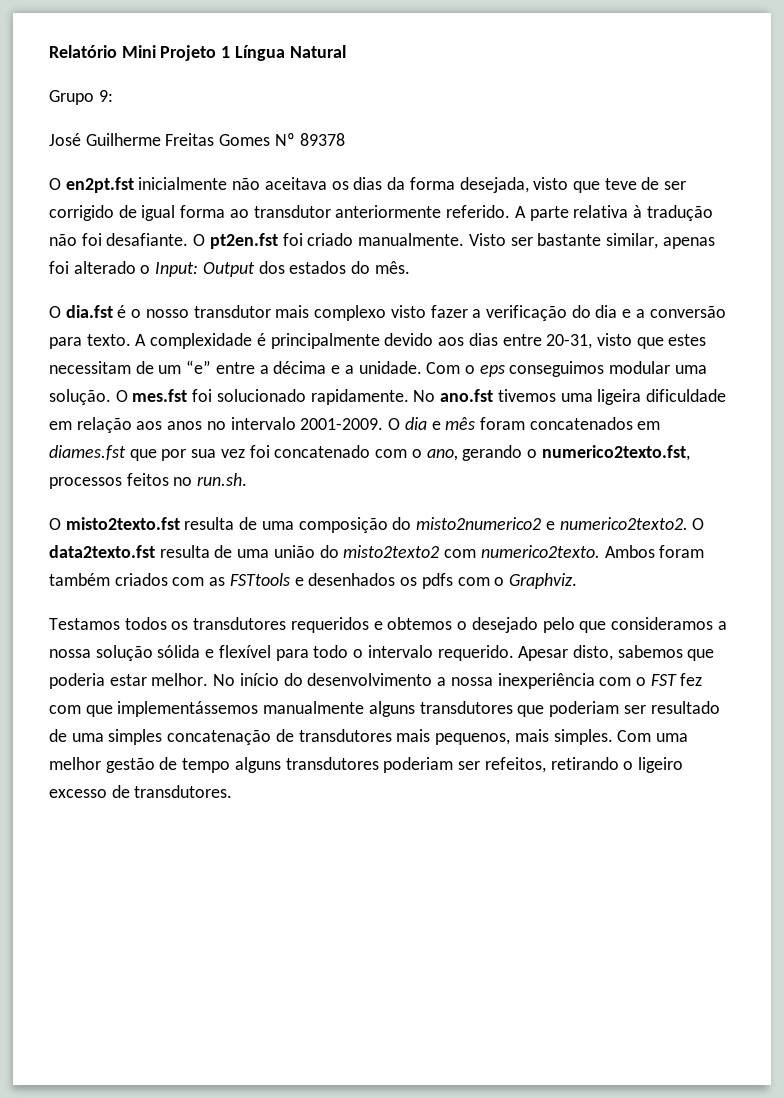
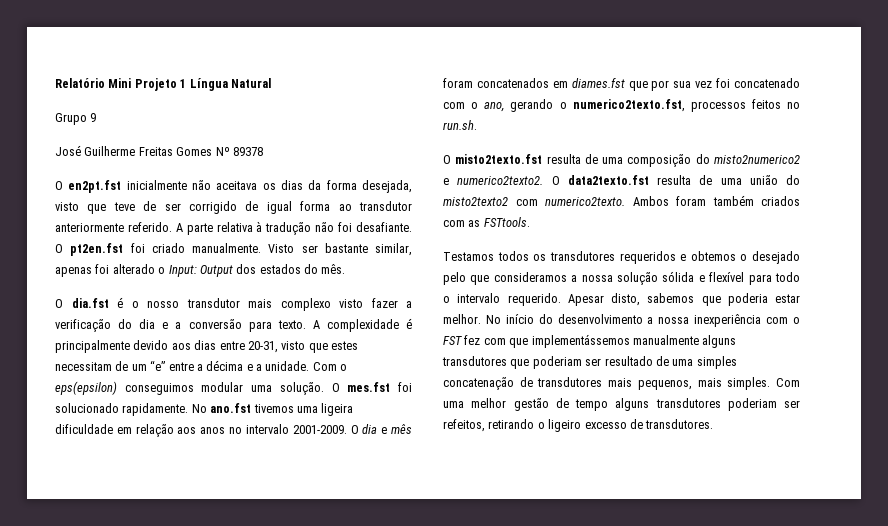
[98,90,113,102] 9: -> [90,113,97,122] 9
[479,365,505,377] eps -> [55,381,117,395] eps(epsilon)
[229,573,577,589] FSTtools e desenhados os pdfs com o Graphviz. -> [483,217,530,227] FSTtools.

